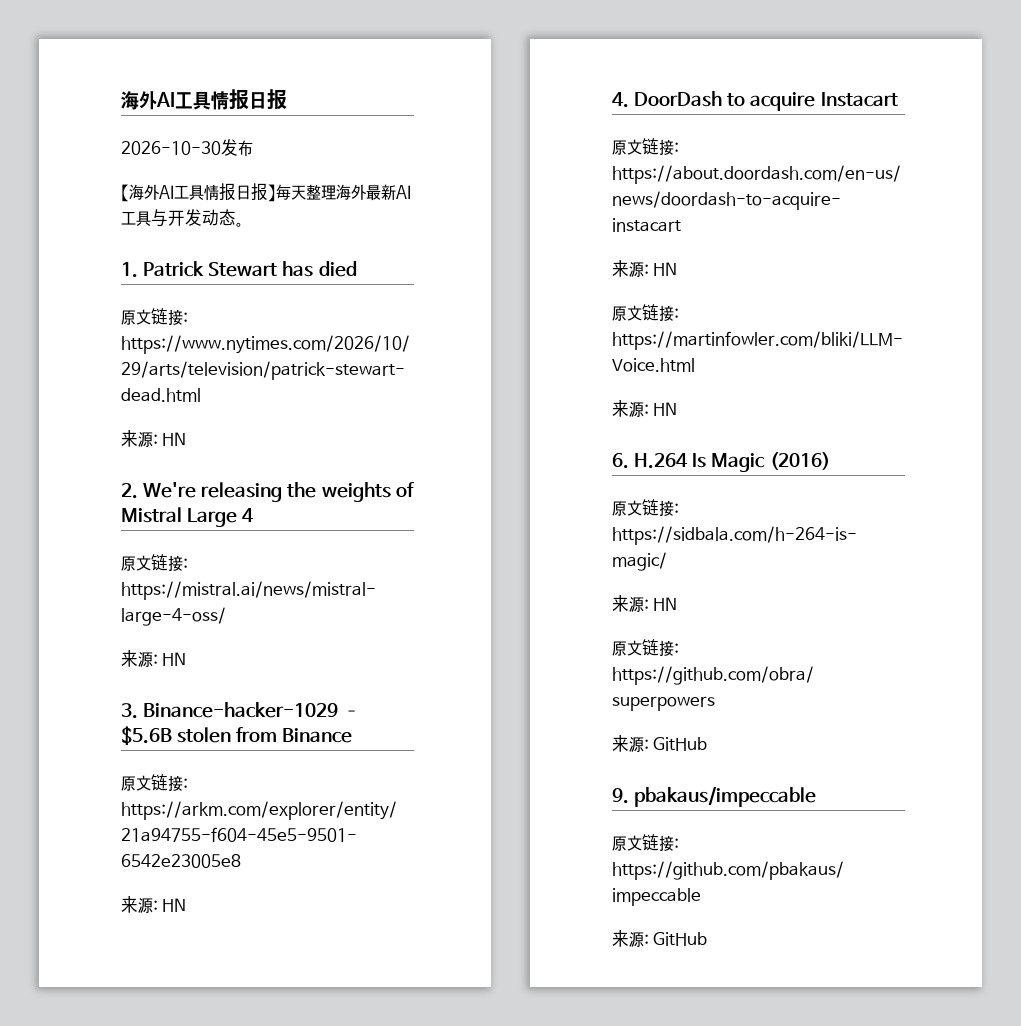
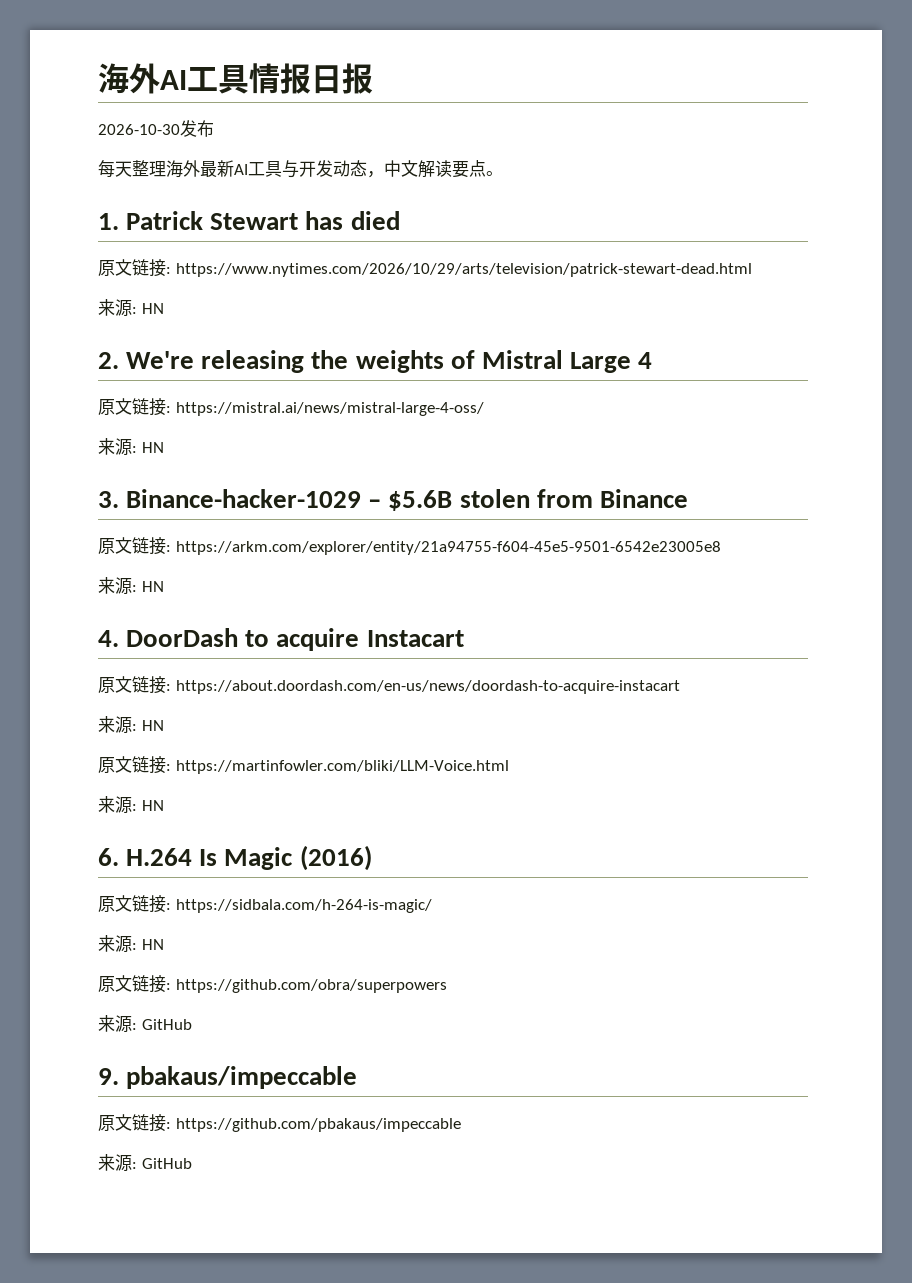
[121,183,276,202] 【海外AI工具情报日报】 -> (214, 128) none
(236, 217) none -> [367,160,486,178] ，中文解读要点

